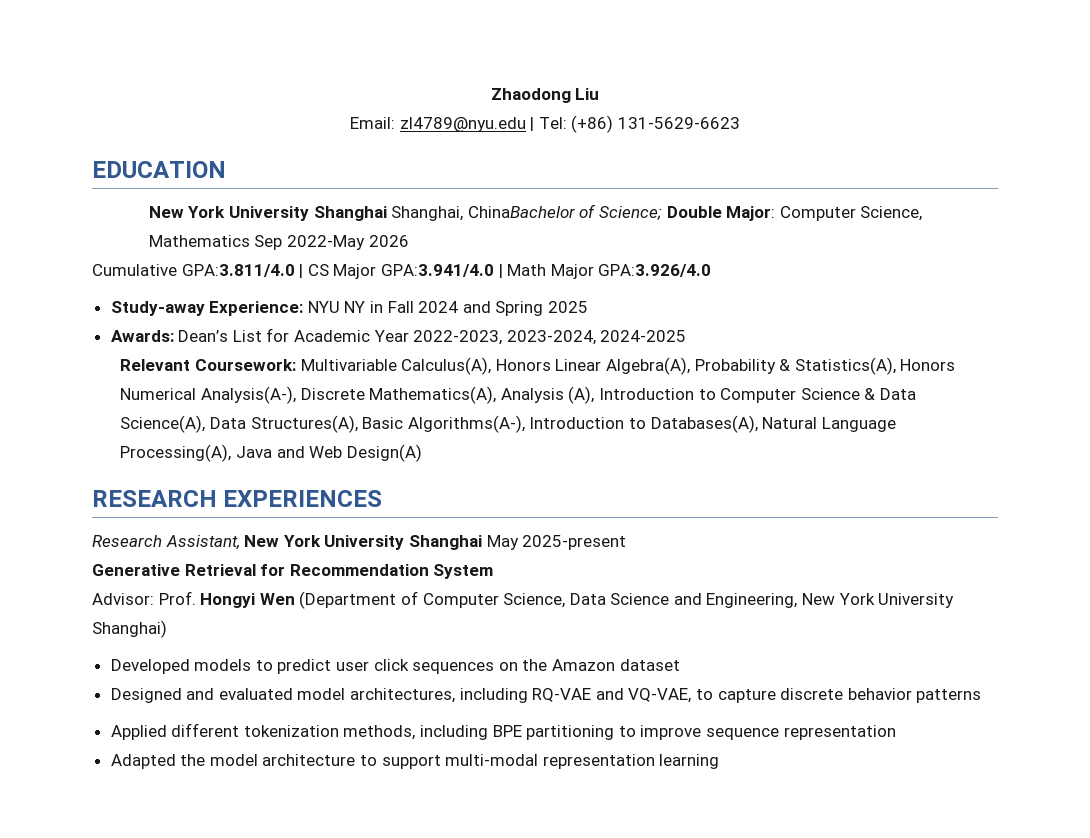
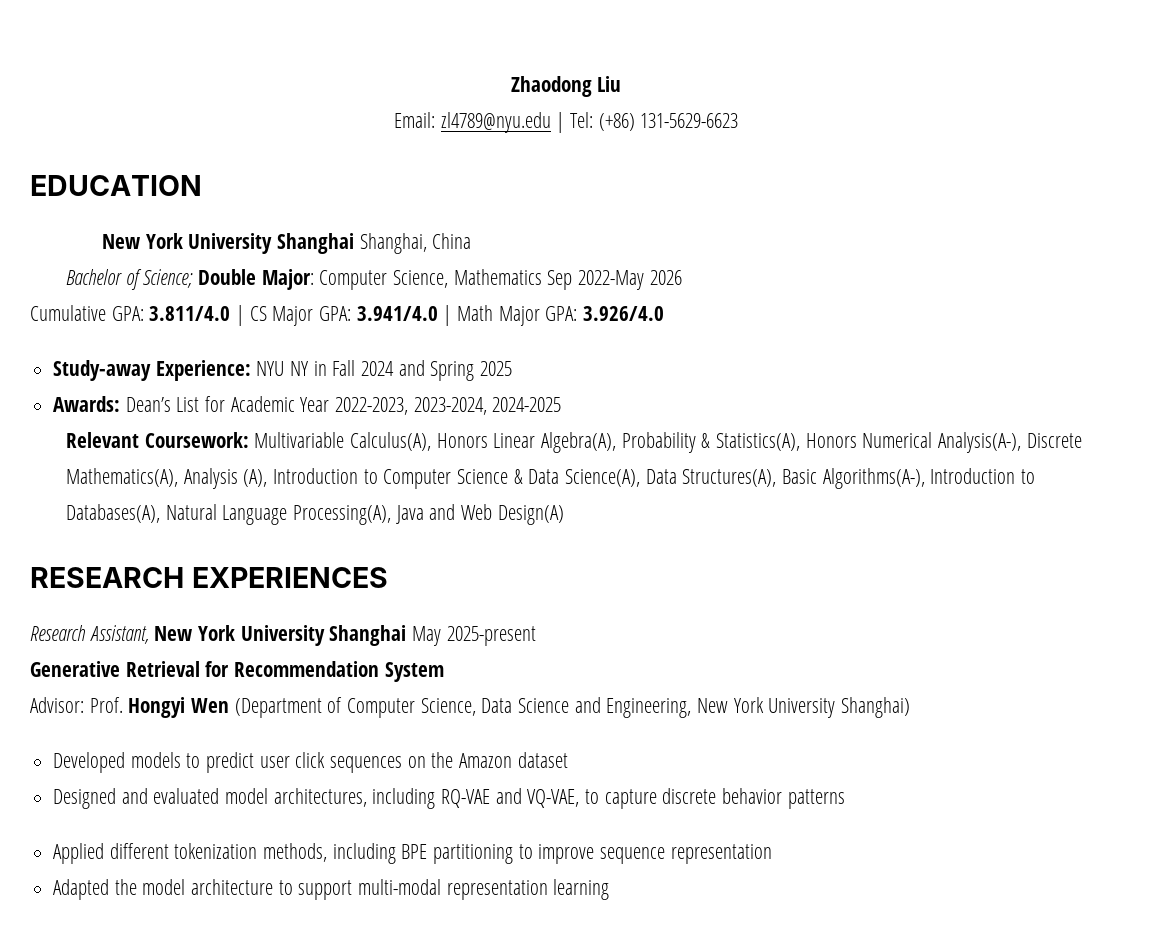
[467,206,575,218] ChinaBachelor -> [432,233,472,249] [66,269,123,285] China // Bachelor
[181,264,295,277] GPA:3.811/4.0 -> [111,306,231,321] GPA: 3.811/4.0
[380,264,494,277] GPA:3.941/4.0 -> [319,306,438,321] GPA: 3.941/4.0
[598,264,712,277] GPA:3.926/4.0 -> [545,306,664,321] GPA: 3.926/4.0

